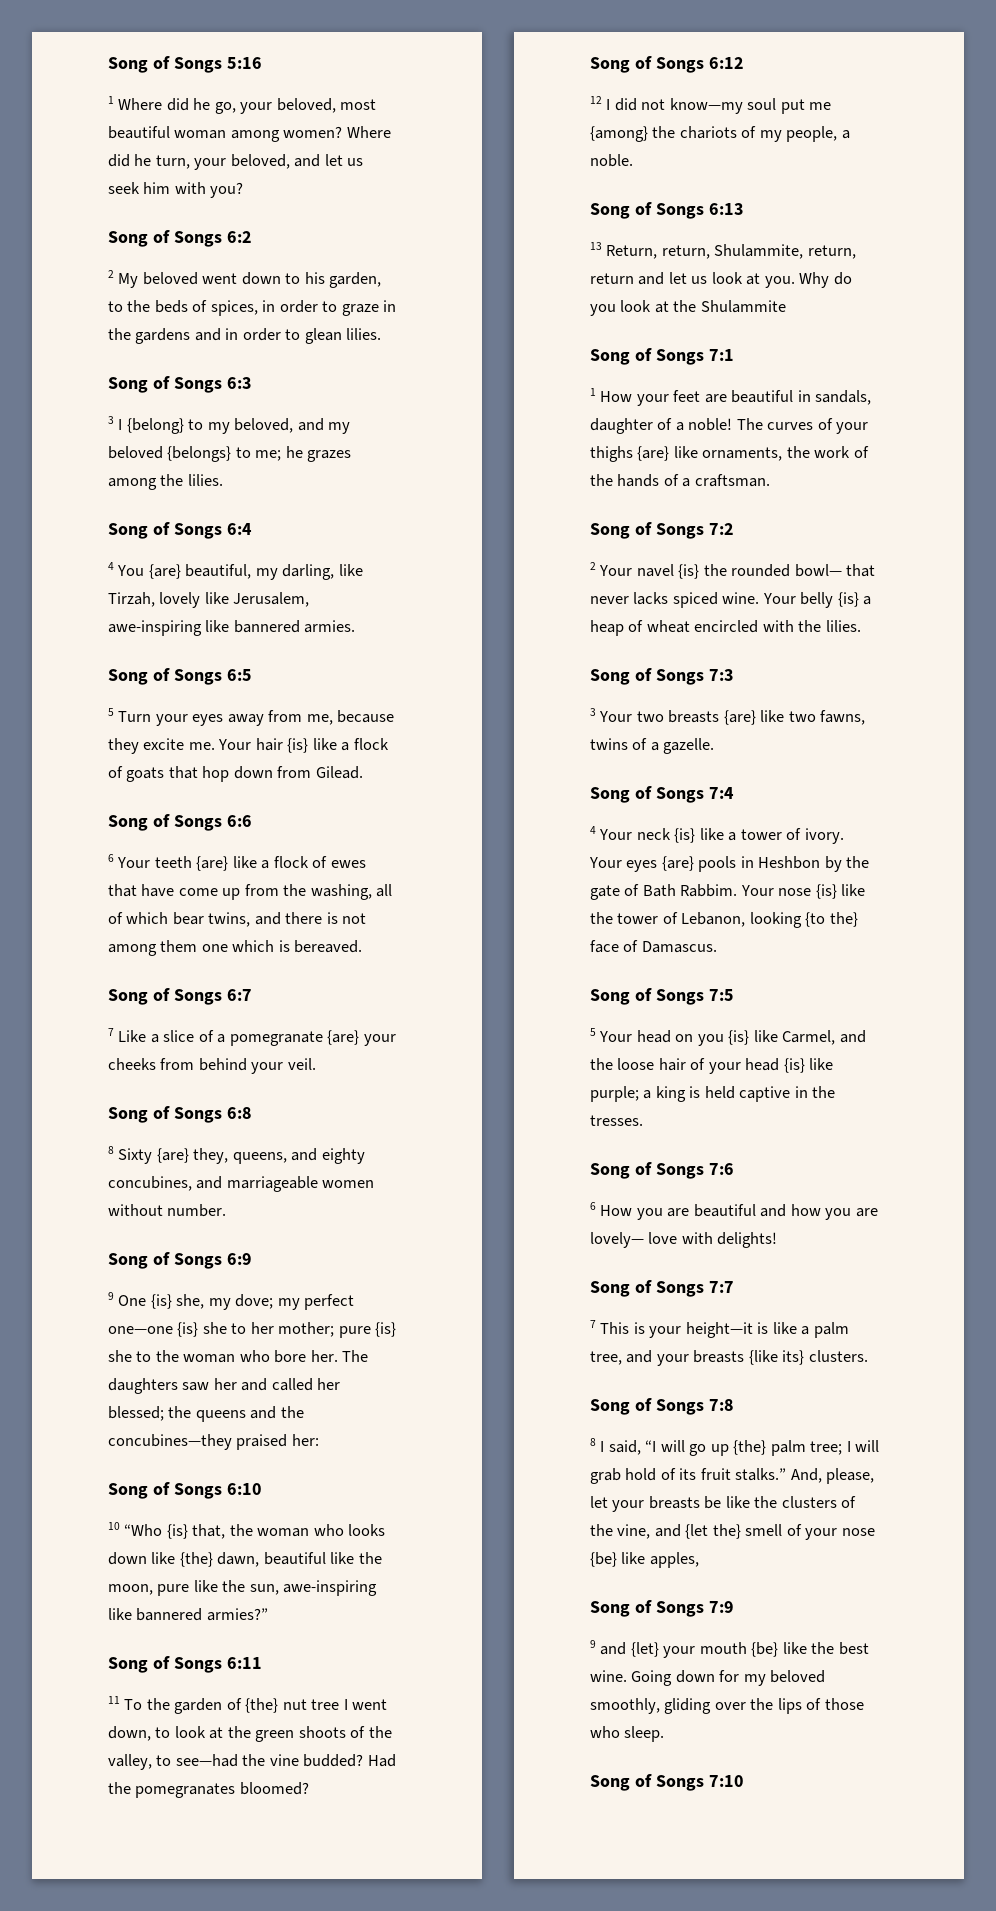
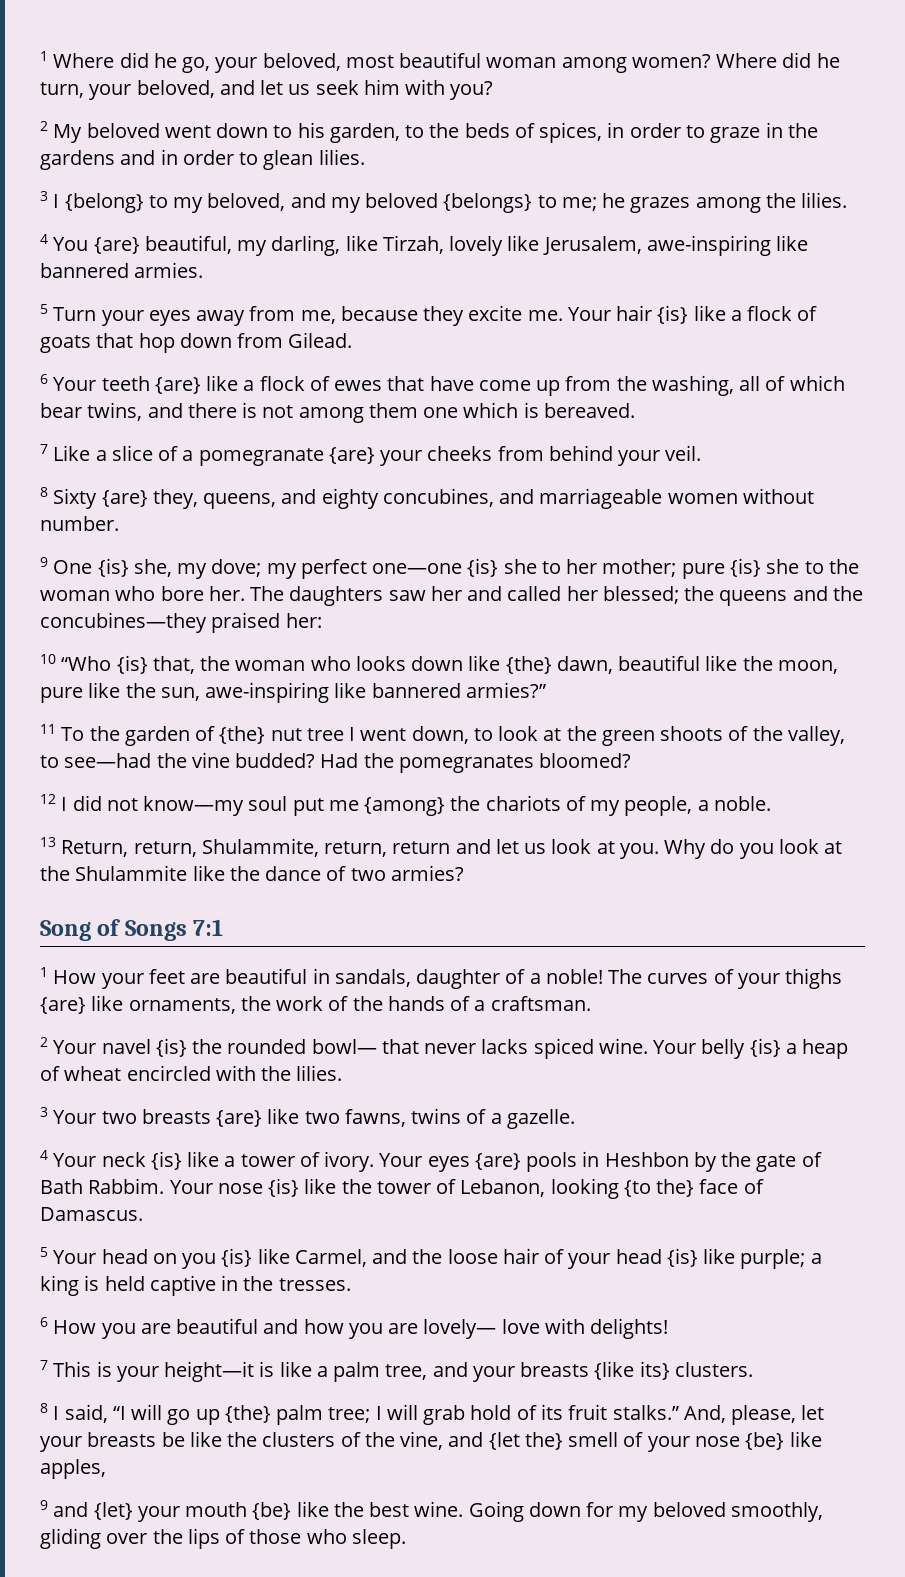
[108,56,262,73] Song of Songs 5:16 // -> (40, 56) none
[108,230,252,247] // Song of Songs 6:2 -> (494, 90) none
[108,376,252,393] // Song of Songs 6:3 -> (365, 157) none
[108,522,252,539] // Song of Songs 6:4 -> (848, 200) none
[108,668,252,685] // Song of Songs 6:5 -> (204, 270) none
[108,814,252,831] // Song of Songs 6:6 -> (353, 340) none
[108,988,252,1005] // Song of Songs 6:7 -> (635, 410) none
[108,1106,252,1123] // Song of Songs 6:8 -> (702, 453) none
[108,1252,252,1269] // Song of Songs 6:9 -> (119, 523) none
[108,1482,262,1499] // Song of Songs 6:10 -> (322, 620) none
[108,1656,262,1673] // Song of Songs 6:11 -> (546, 690) none
[590,56,744,73] // Song of Songs 6:12 -> (632, 760) none
[590,202,744,219] // Song of Songs 6:13 -> (771, 803) none
(786, 306) none -> [192,865,464,881] like the dance of two armies?
[590,522,734,539] // Song of Songs 7:2 -> (591, 1003) none
[590,668,734,685] // Song of Songs 7:3 -> (343, 1073) none
[590,786,734,803] // Song of Songs 7:4 -> (575, 1119) none
[590,988,734,1005] // Song of Songs 7:5 -> (143, 1214) none
[590,1162,734,1179] // Song of Songs 7:6 -> (351, 1284) none
[590,1280,734,1297] // Song of Songs 7:7 -> (669, 1328) none
[590,1398,734,1415] // Song of Songs 7:8 -> (753, 1369) none
[590,1600,734,1617] // Song of Songs 7:9 -> (106, 1469) none
[590,1774,744,1791] // Song of Songs 7:10 -> (406, 1539) none

